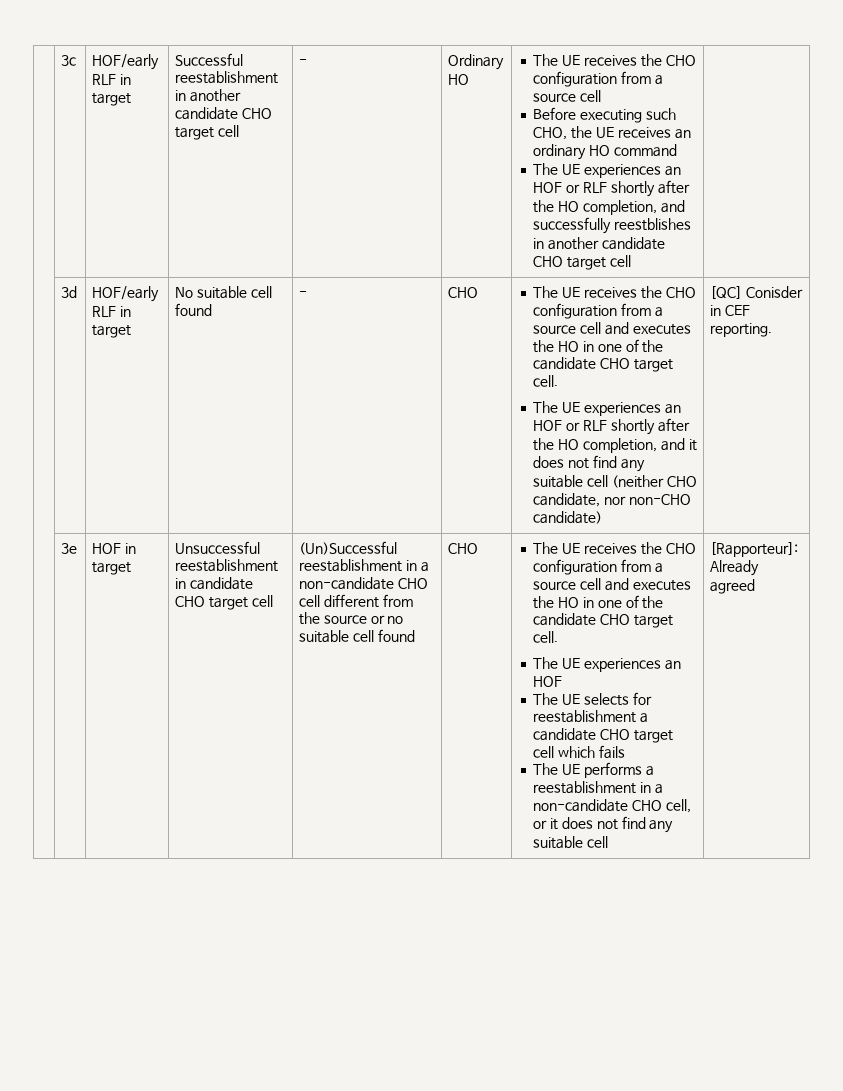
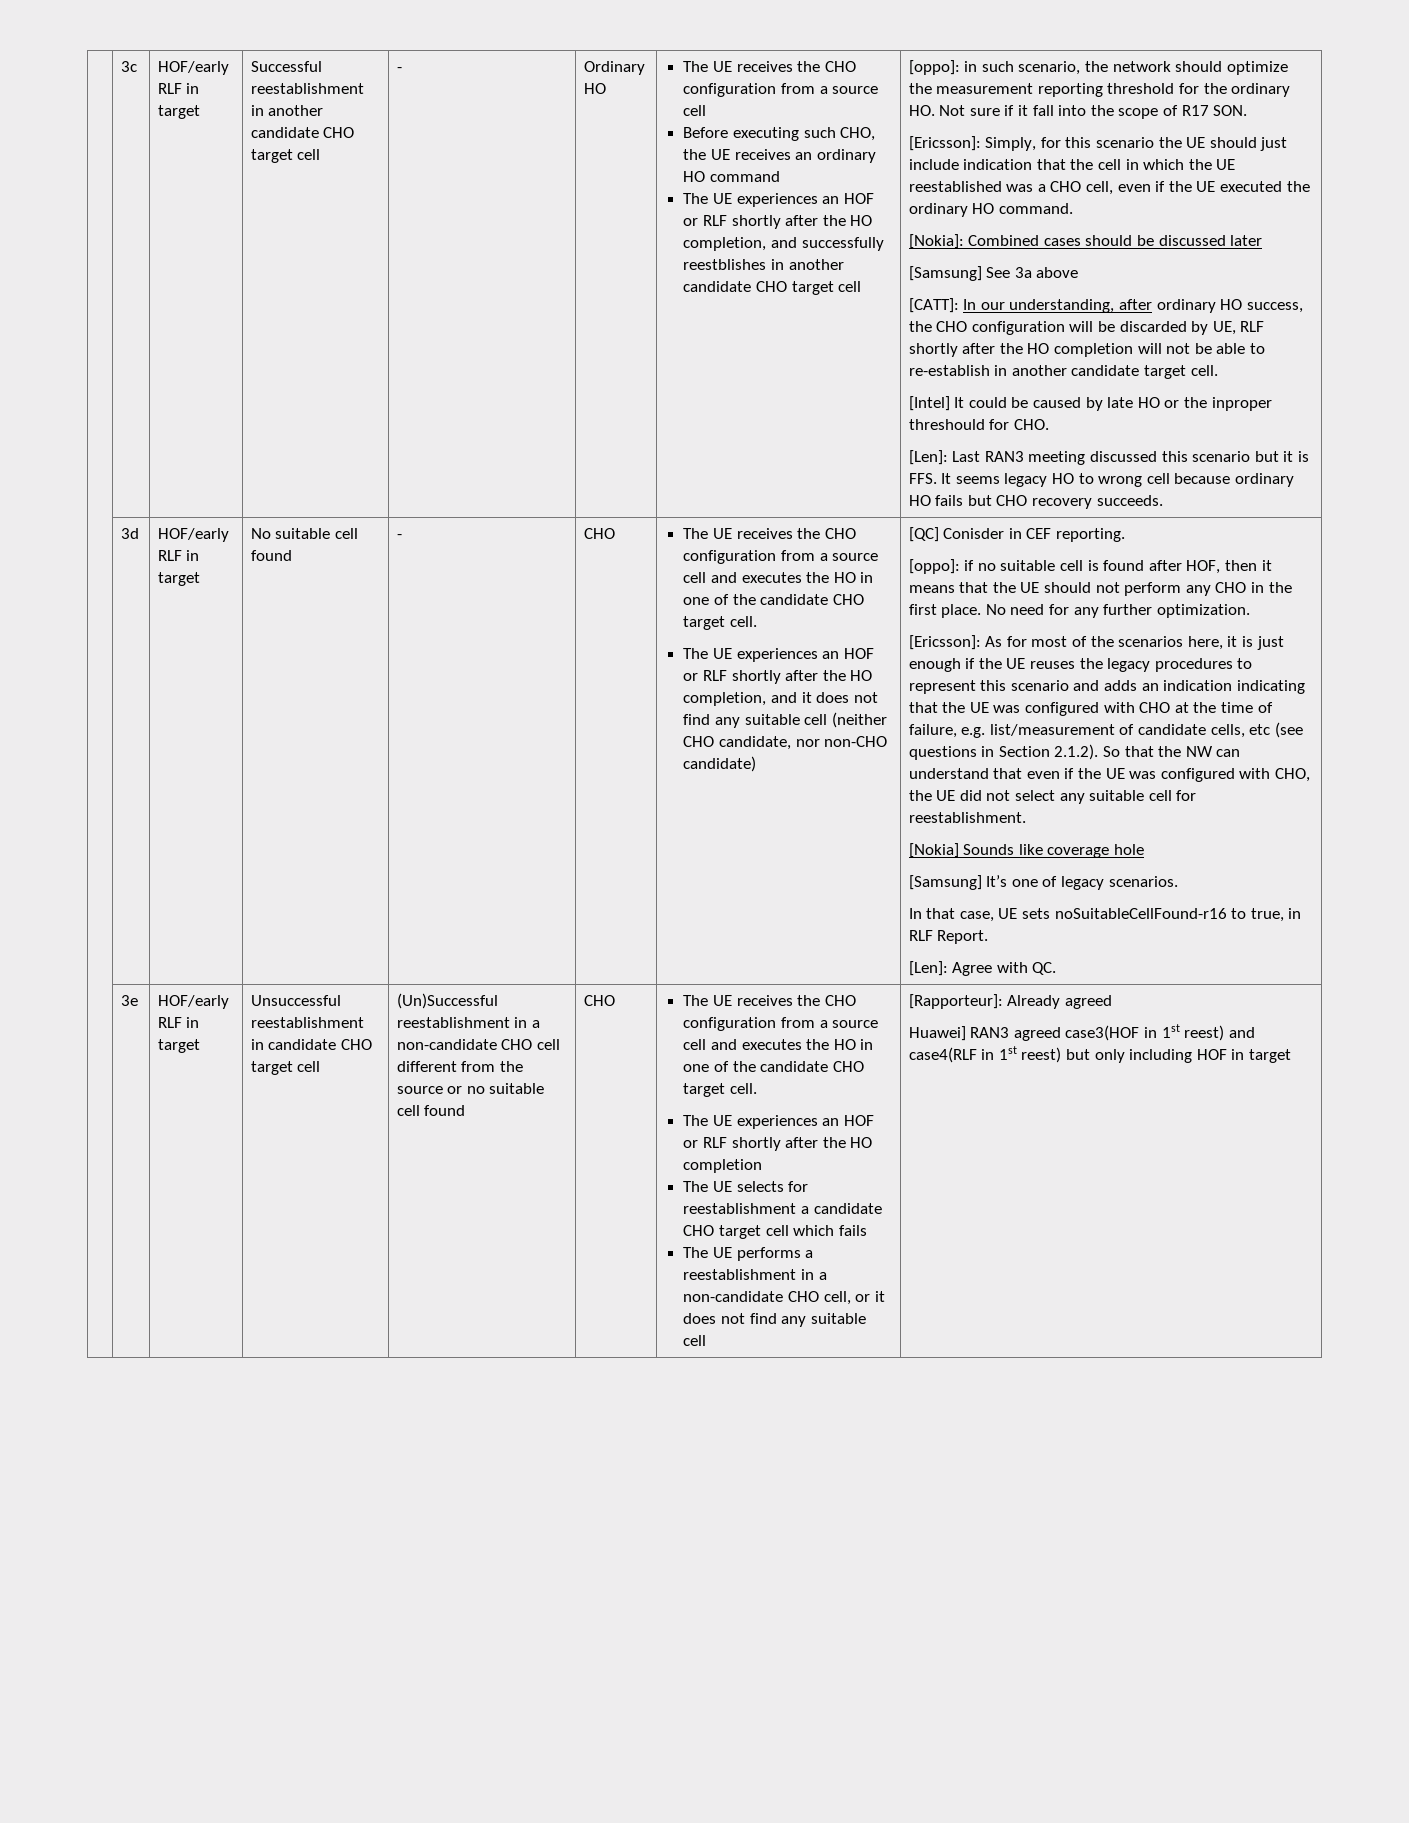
(632, 261) none -> [908,60,1288,75] [908,83,1291,97] [908,105,1248,119] [908,136,1288,151] [908,159,1236,170] [908,181,1310,195] [908,203,1073,217] [908,234,1263,249] [908,266,1079,281] [908,298,1303,313] [908,321,1265,335] [908,343,1266,357] [908,365,1218,379] [908,396,1272,411] [908,419,1049,430] [908,450,1310,465] [908,473,1295,487] [908,495,1163,509] [oppo]: in such scenario, the network should optimize the measurement reporting threshold for the ordinary HO. Not sure if it fall into the scope of R17 SON. // [Ericsson]: Simply, for this scenario the UE should just include indication that the cell in which the UE reestablished was a CHO cell, even if the UE executed the ordinary HO command. // [Nokia]: Combined cases should be discussed later // [Samsung] See 3a above // [CATT]: In our understanding, after ordinary HO success, the CHO configuration will be discarded by UE, RLF shortly after the HO completion will not be able to re-establish in another candidate target cell. // [Intel] It could be caused by late HO or the inproper threshould for CHO. // [Len]: Last RAN3 meeting discussed this scenario but it is FFS. It seems legacy HO to wrong cell because ordinary HO fails but CHO recovery succeeds.
(773, 330) none -> [908,559,1272,574] [908,582,1292,596] [908,604,1250,618] [908,635,1284,650] [908,658,1253,672] [908,680,1305,694] [908,702,1273,716] [908,722,1303,738] [908,744,1241,760] [908,768,1311,782] [908,790,1197,804] [908,812,1026,823] [908,843,1145,858] [908,875,1178,890] [908,908,1302,922] [908,930,989,944] [908,961,1057,976] // [oppo]: if no suitable cell is found after HOF, then it means that the UE should not perform any CHO in the first place. No need for any further optimization. // [Ericsson]: As for most of the scenarios here, it is just enough if the UE reuses the legacy procedures to represent this scenario and adds an indication indicating that the UE was configured with CHO at the time of failure, e.g. list/measurement of candidate cells, etc (see questions in Section 2.1.2). So that the NW can understand that even if the UE was configured with CHO, the UE did not select any suitable cell for reestablishment. // [Nokia] Sounds like coverage hole // [Samsung] It’s one of legacy scenarios. // In that case, UE sets noSuitableCellFound-r16 to true, in RLF Report. // [Len]: Agree with QC.
[92,543,122,554] HOF -> [157,995,229,1009] [157,1017,182,1028] HOF/early RLF
(563, 681) none -> [683,1137,873,1151] [683,1159,763,1173] or RLF shortly after the HO completion
(756, 586) none -> [908,1024,1255,1041] [908,1046,1292,1063] // Huawei] RAN3 agreed case3(HOF in 1st reest) and case4(RLF in 1st reest) but only including HOF in target

